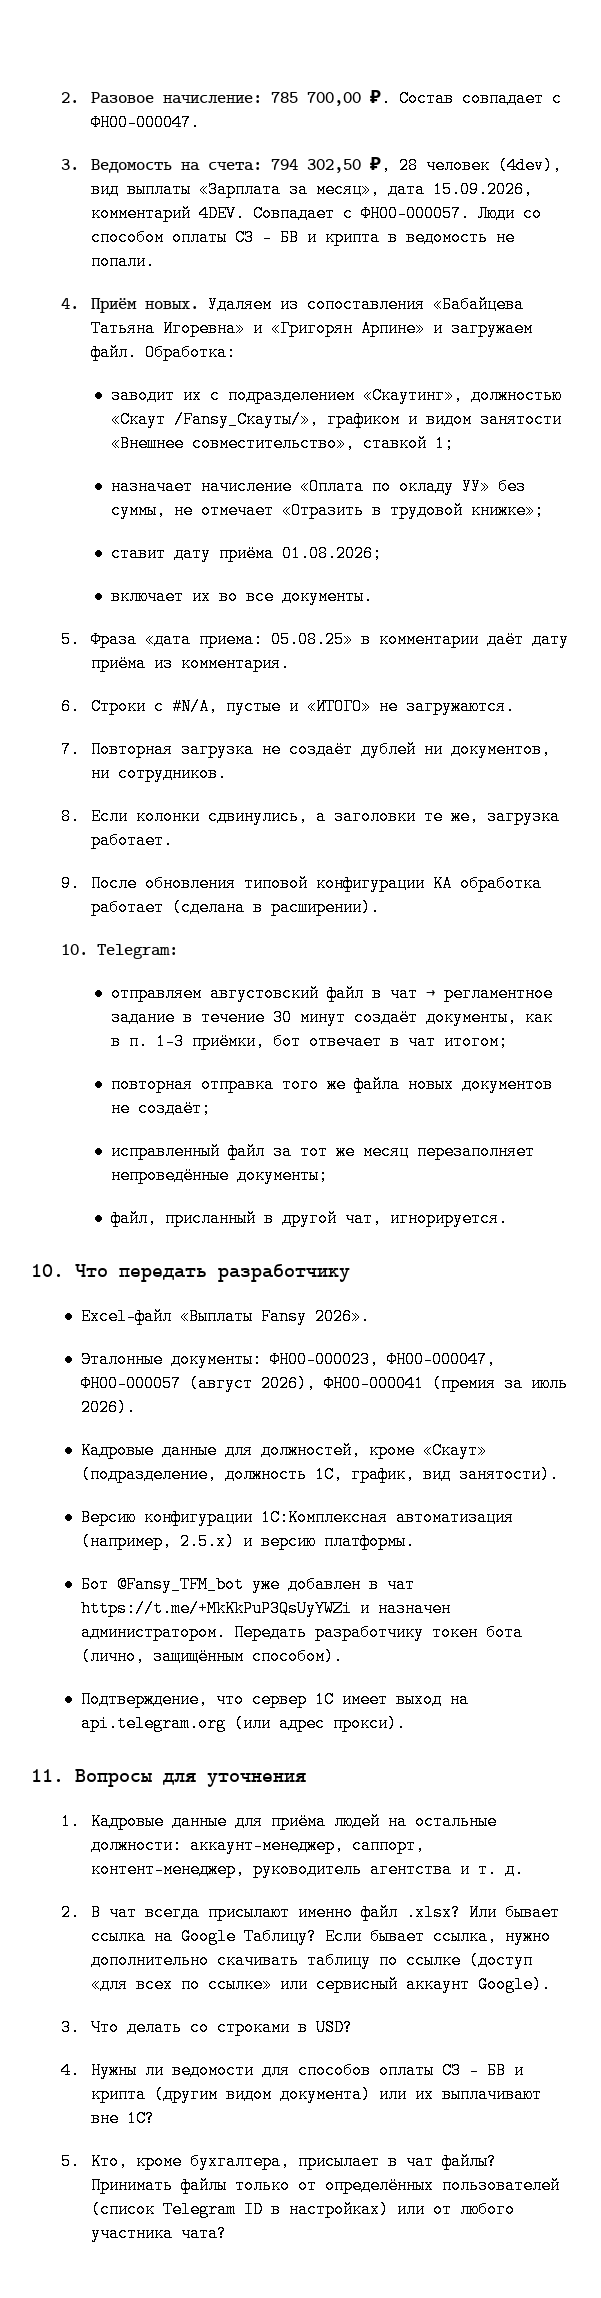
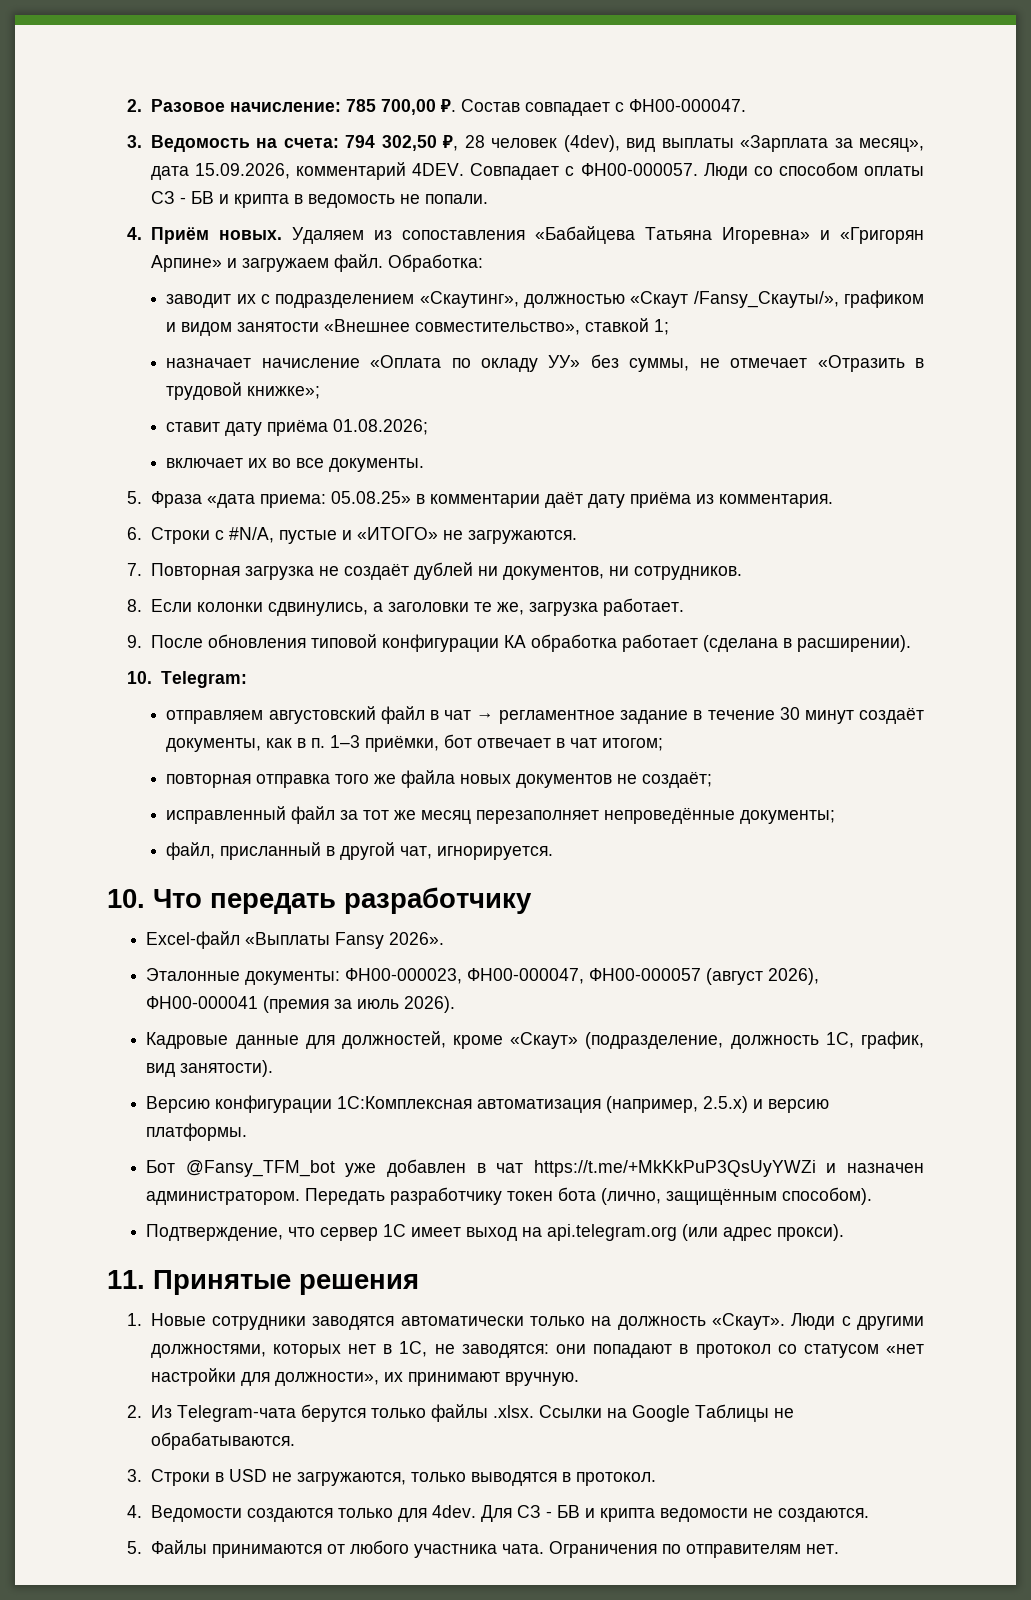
[75,1769,306,1787] [61,1813,497,1830] [91,1837,426,1854] [91,1861,525,1878] [61,1904,560,1921] [91,1928,551,1945] [91,1952,533,1969] [91,1976,552,1993] [61,2019,354,2036] [61,2062,524,2079] [91,2086,542,2103] [91,2110,156,2127] [61,2153,498,2170] [91,2178,560,2194] [91,2201,515,2218] [91,2225,228,2242] Вопросы для уточнения // 1. Кадровые данные для приёма людей на остальные должности: аккаунт-менеджер, саппорт, контент-менеджер, руководитель агентства и т. д. // 2. В чат всегда присылают именно файл .xlsx? Или бывает ссылка на Google Таблицу? Если бывает ссылка, нужно дополнительно скачивать таблицу по ссылке (доступ «для всех по ссылке» или сервисный аккаунт Google). // 3. Что делать со строками в USD? // 4. Нужны ли ведомости для способов оплаты СЗ - БВ и крипта (другим видом документа) или их выплачивают вне 1С? // 5. Кто, кроме бухгалтера, присылает в чат файлы? Принимать файлы только от определённых пользователей (список Telegram ID в настройках) или от любого участника чата? -> [153,1270,419,1295] [127,1313,924,1330] [150,1341,924,1358] [150,1368,579,1386] [127,1404,794,1422] [150,1432,295,1450] [127,1469,656,1486] [127,1505,869,1522] [127,1540,839,1558] Принятые решения // 1. Новые сотрудники заводятся автоматически только на должность «Скаут». Люди с другими должностями, которых нет в 1С, не заводятся: они попадают в протокол со статусом «нет настройки для должности», их принимают вручную. // 2. Из Telegram-чата берутся только файлы .xlsx. Ссылки на Google Таблицы не обрабатываются. // 3. Строки в USD не загружаются, только выводятся в протокол. // 4. Ведомости создаются только для 4dev. Для СЗ - БВ и крипта ведомости не создаются. // 5. Файлы принимаются от любого участника чата. Ограничения по отправителям нет.

